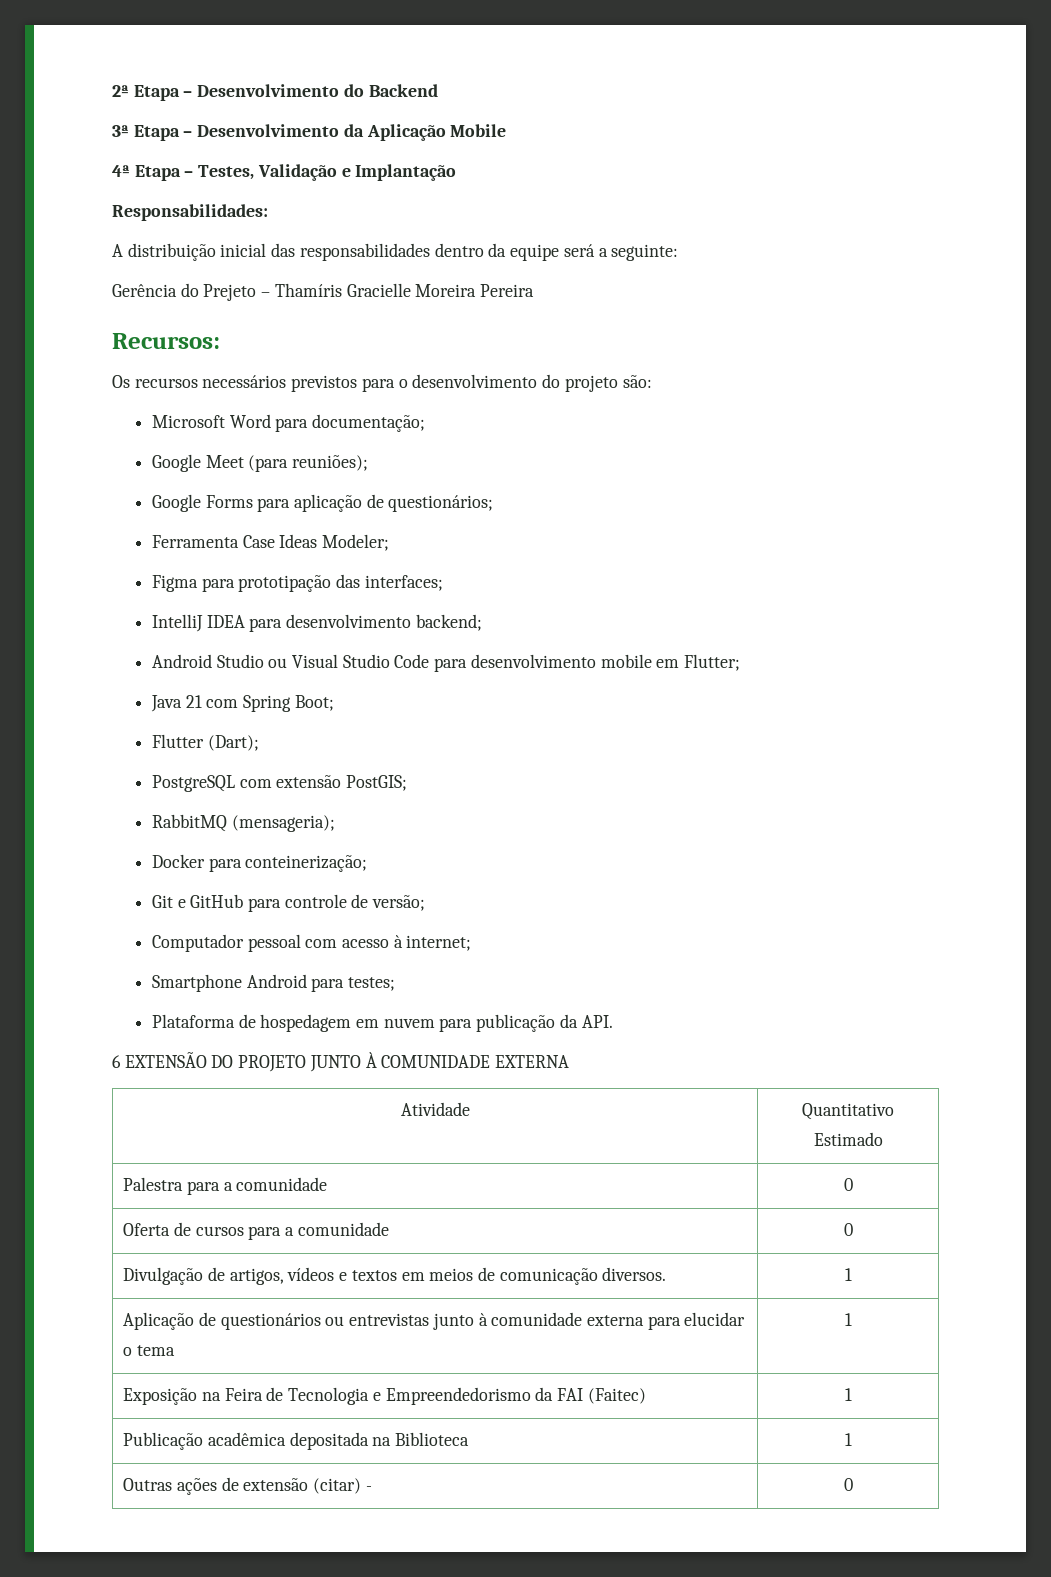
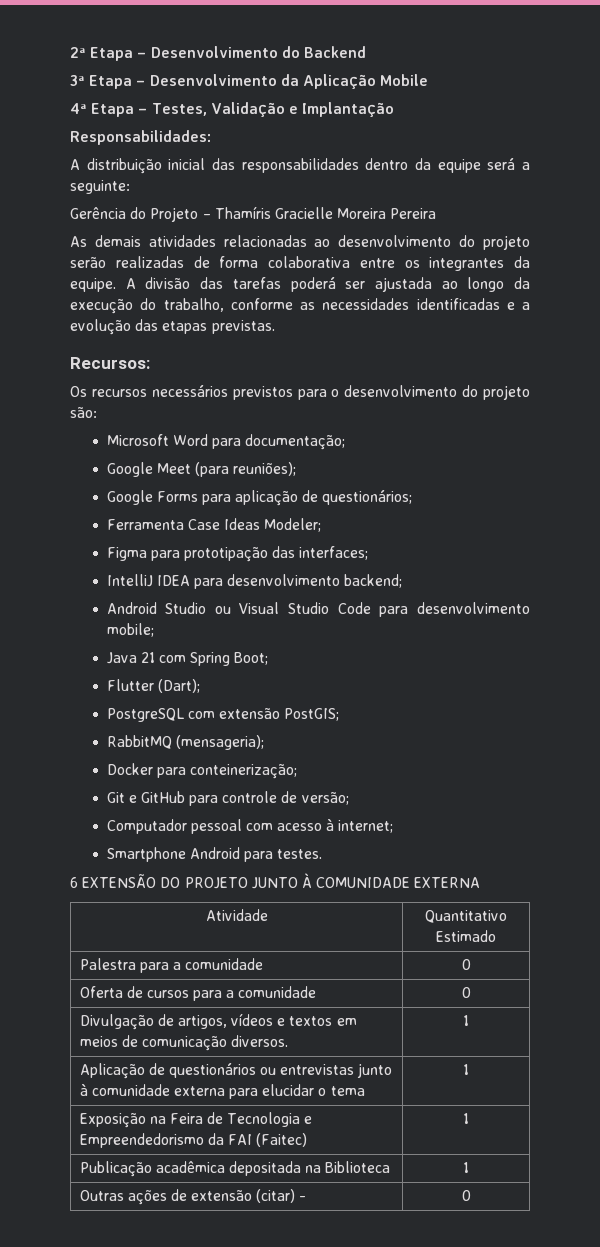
[203,284,257,301] Prejeto -> [150,207,199,222] Projeto
(535, 290) none -> [70,235,530,250] [70,256,530,271] [70,277,530,292] [70,298,530,314] [70,319,275,335] // As demais atividades relacionadas ao desenvolvimento do projeto serão realizadas de forma colaborativa entre os integrantes da equipe. A divisão das tarefas poderá ser ajustada ao longo da execução do trabalho, conforme as necessidades identificadas e a evolução das etapas previstas.
[600,654,741,671] mobile em Flutter; -> [106,623,154,637] mobile;
[347,977,395,991] [151,1014,613,1032] testes; // Plataforma de hospedagem em nuvem para publicação da API. -> [277,849,323,859] testes.

